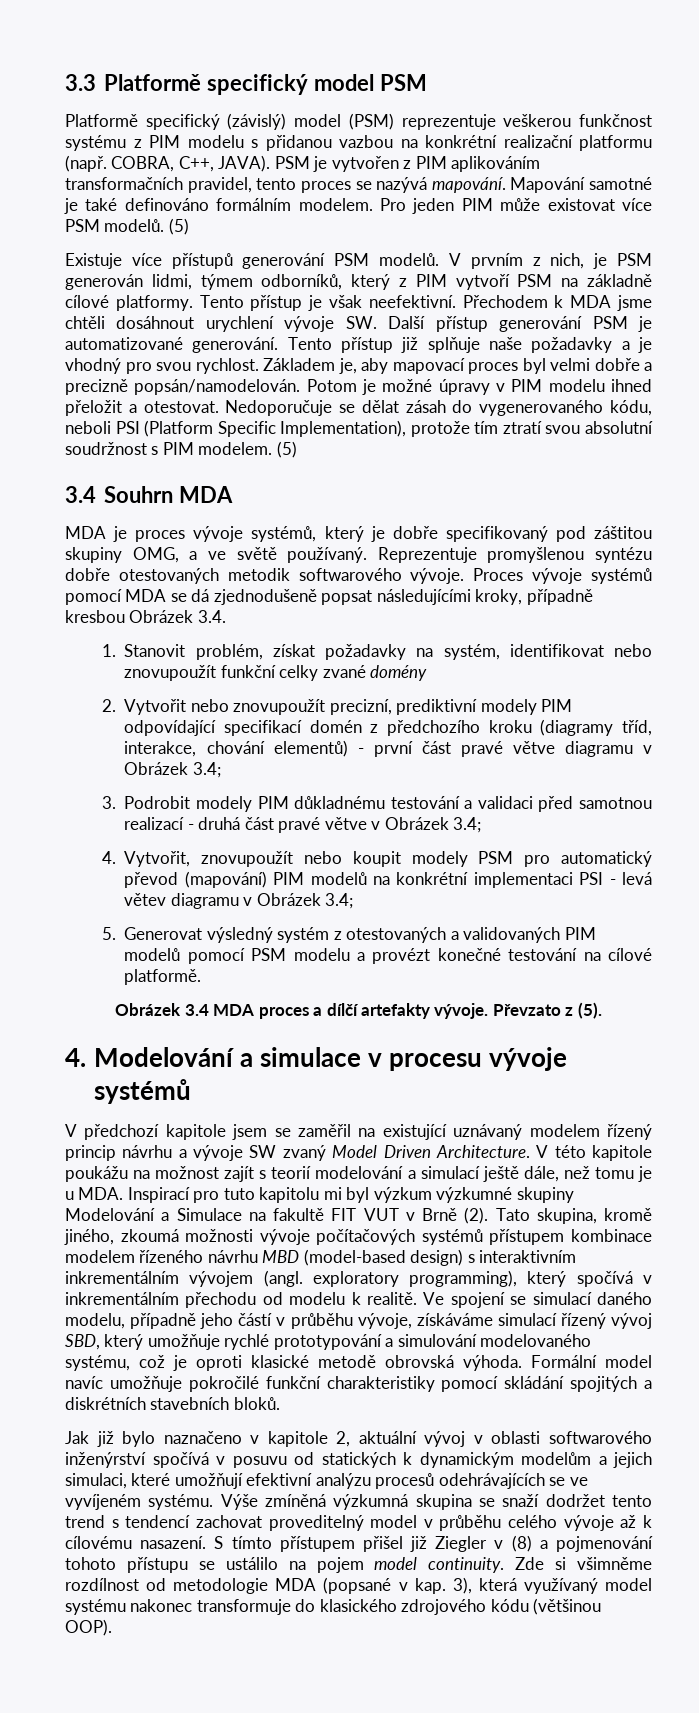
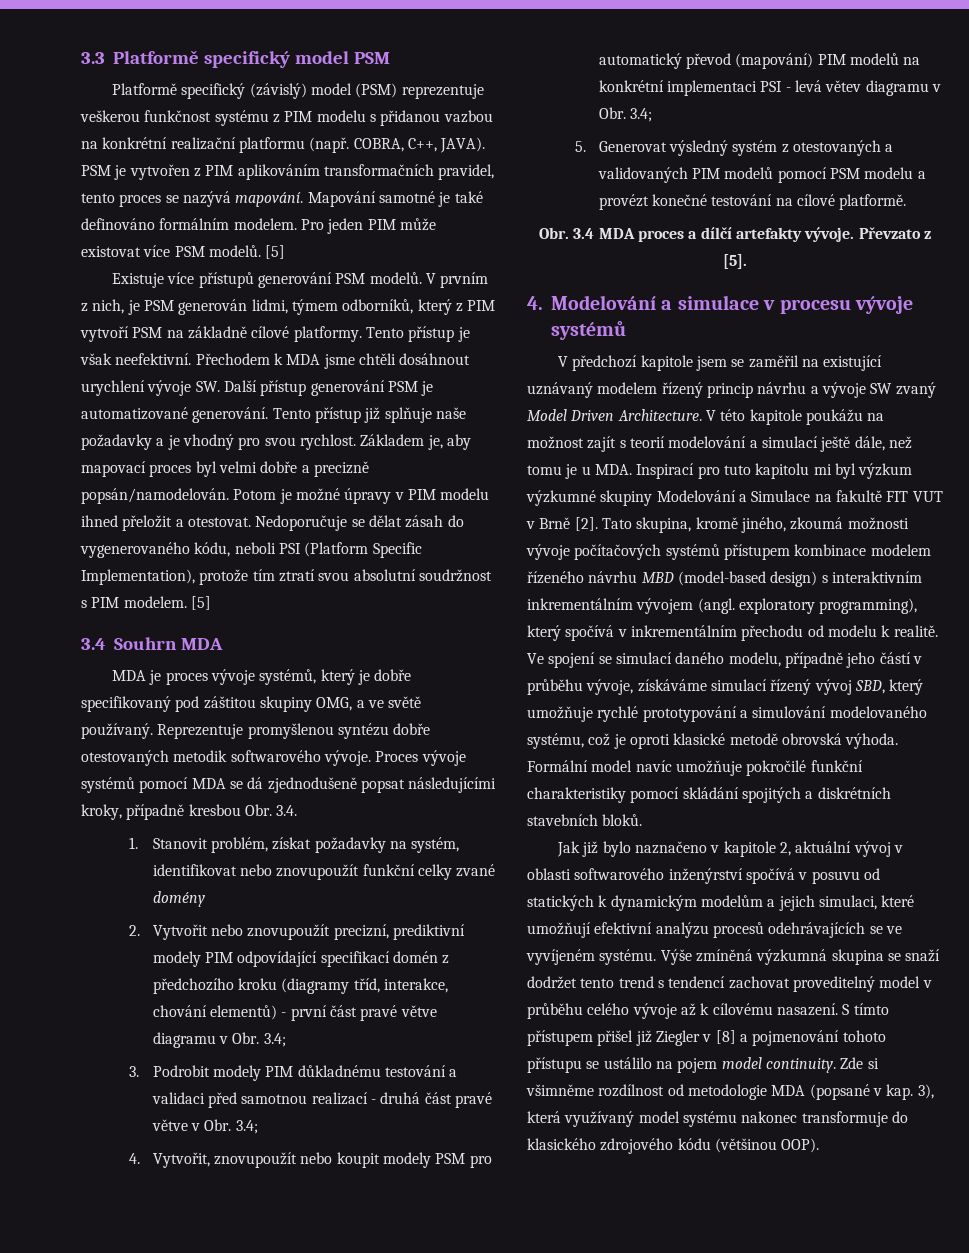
[168,218,189,235] (5) -> [265,245,286,259] [5]
[276,441,297,458] (5) -> [190,596,211,610] [5]
[129,610,194,623] Obrázek -> [244,804,272,816] Obr.
[124,762,189,775] Obrázek -> [232,1032,260,1044] Obr.
[384,817,449,830] Obrázek -> [204,1119,232,1131] Obr.
[256,893,321,906] Obrázek -> [598,107,626,119] Obr.
[115,1003,182,1016] Obrázek -> [539,227,570,239] Obr.
[577,1002,602,1019] (5). -> [723,254,747,269] [5].
[464,1207,489,1224] (2). -> [574,517,598,531] [2].
[511,1535,532,1552] (8) -> [715,1030,736,1044] [8]

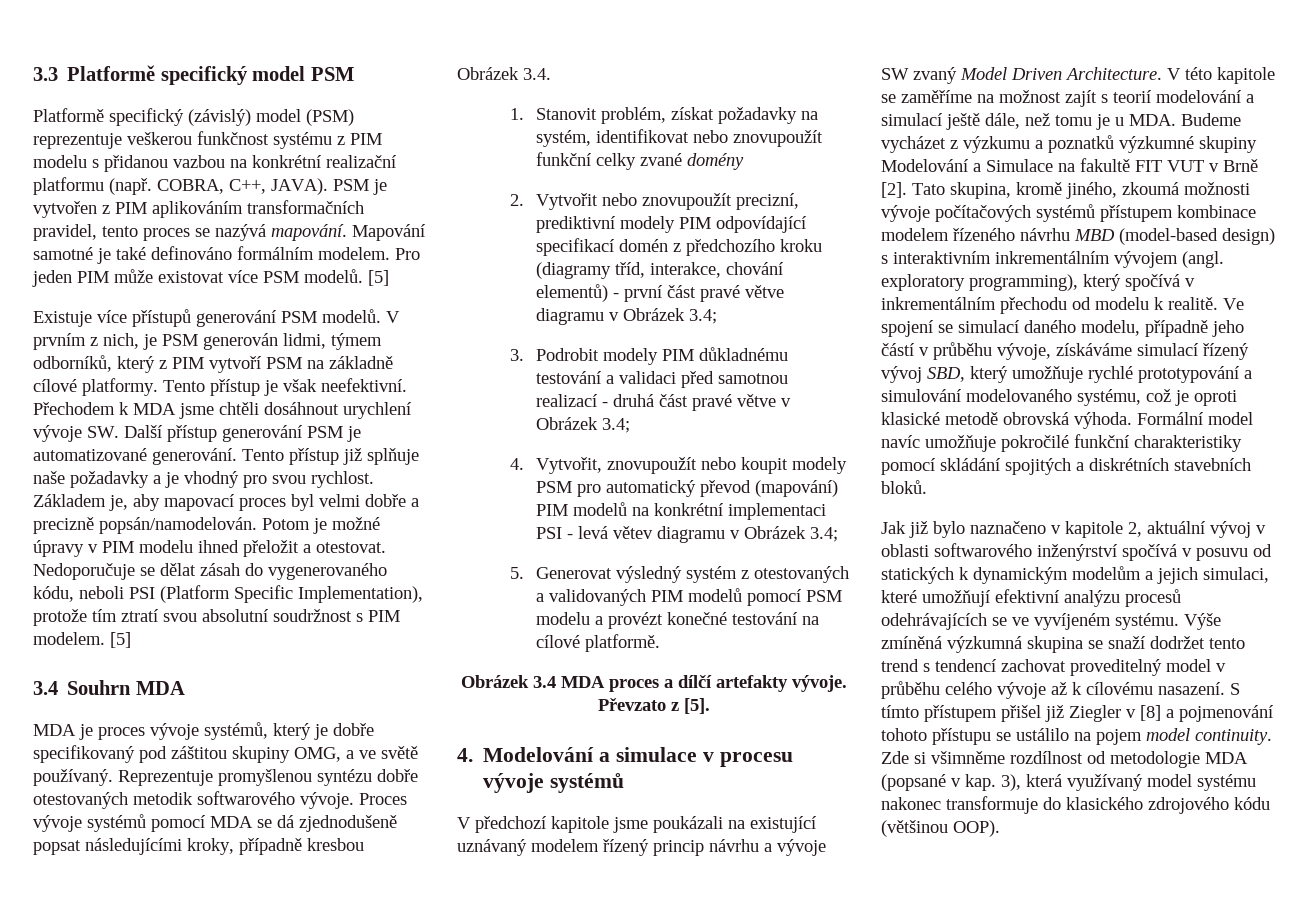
[244,804,272,816] Obr. -> [457,67,519,80] Obrázek
[232,1032,260,1044] Obr. -> [623,308,686,321] Obrázek
[204,1119,232,1131] Obr. -> [536,417,599,430] Obrázek
[598,107,626,119] Obr. -> [744,526,807,539] Obrázek
[539,227,570,239] Obr. -> [461,675,529,688] Obrázek
[696,355,799,371] jsem se zaměřil -> [613,816,723,833] jsme poukázali
[805,409,863,425] poukážu -> [881,90,972,103] se zaměříme
[636,463,913,479] Inspirací pro tuto kapitolu mi byl výzkum -> [1181,113,1241,126] [881,135,1114,153] Budeme vycházet z výzkumu a poznatků

